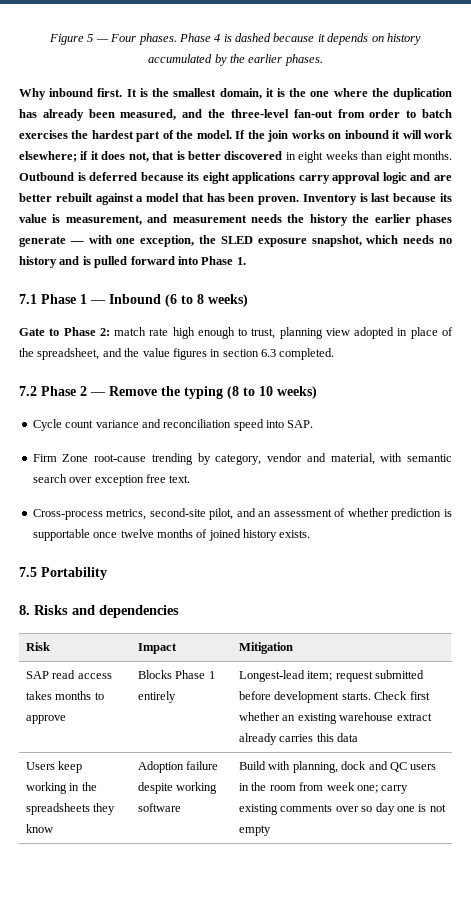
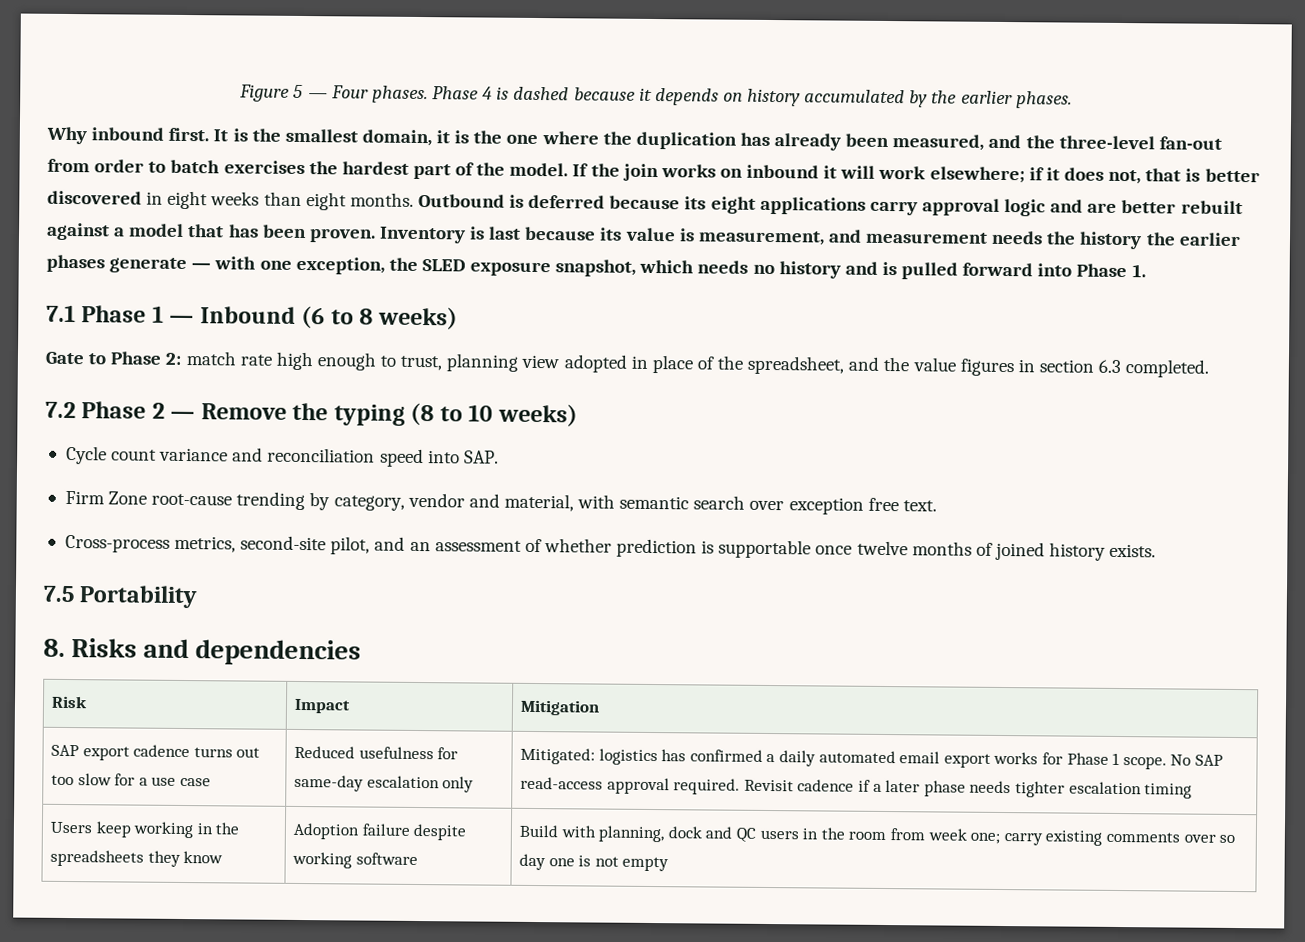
[52,670,112,679] [26,691,104,700] [26,715,67,724] [138,670,215,679] [138,691,177,703] [239,670,425,682] [239,691,430,703] [239,712,432,724] [239,733,359,745] read access takes months to approve | Blocks Phase 1 entirely | Longest-lead item; request submitted before development starts. Check first whether an existing warehouse extract already carries this data -> [82,744,261,761] [51,773,212,787] [294,745,459,760] [294,774,475,793] [520,747,1223,770] [520,776,1193,799] export cadence turns out too slow for a use case | Reduced usefulness for same-day escalation only | Mitigated: logistics has confirmed a daily automated email export works for Phase 1 scope. No SAP read-access approval required. Revisit cadence if a later phase needs tighter escalation timing

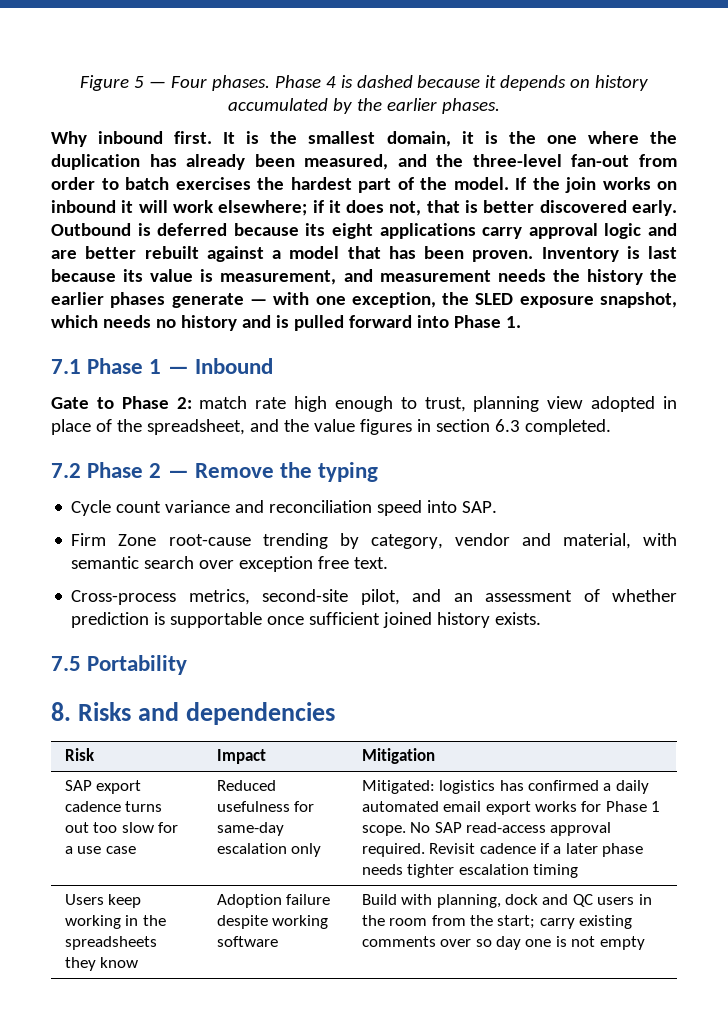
[146,190,414,211] in eight weeks than eight months. -> [632,200,678,216] early.
[301,305,458,330] (6 to 8 weeks) -> (273, 366) none
[410,402,578,427] (8 to 10 weeks) -> (379, 472) none
[856,540,993,556] twelve months of -> [309,612,381,625] sufficient
[927,828,1001,844] week one; -> [469,915,536,929] the start;

